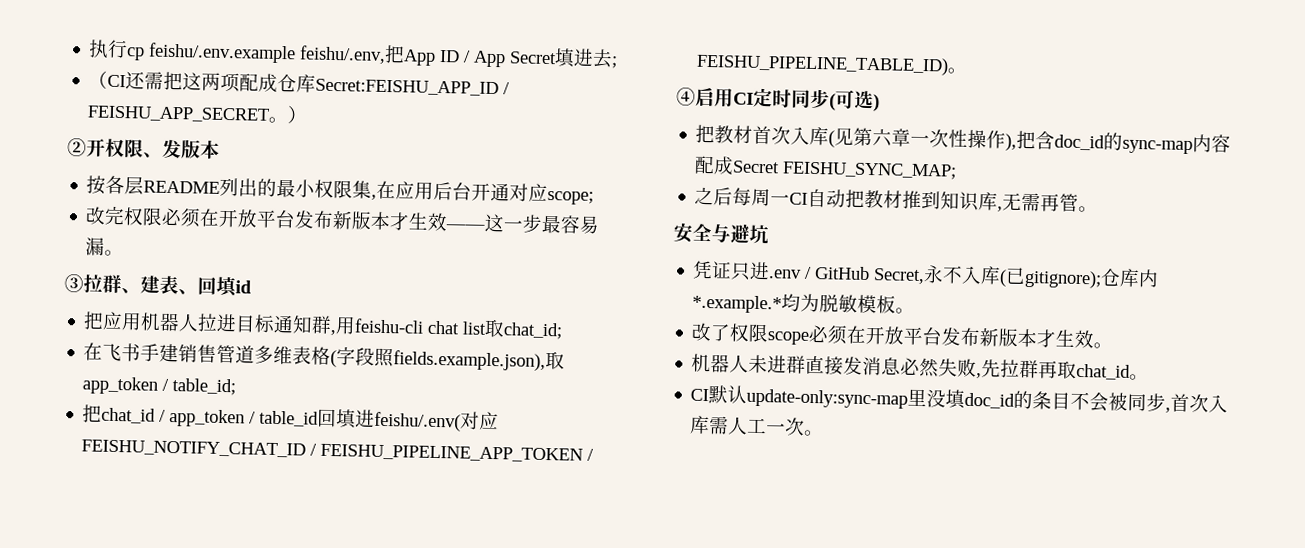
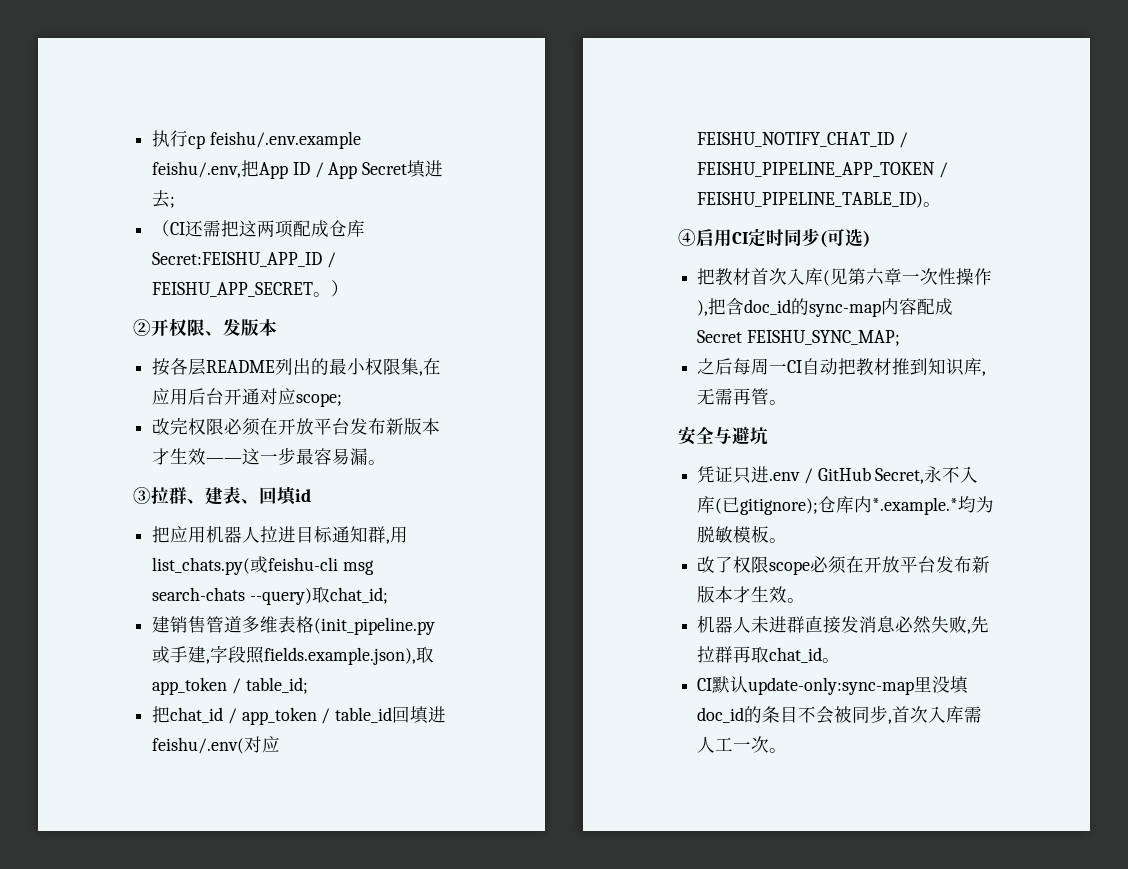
[354,318,488,335] feishu-cli chat list -> [152,556,374,575] [152,587,312,605] list_chats.py(或feishu-cli msg search-chats --query)
[83,342,161,362] 在飞书手 -> (388, 595) none
[330,350,338,368] ( -> [314,617,436,635] [152,646,211,664] (init_pipeline.py或手建,

